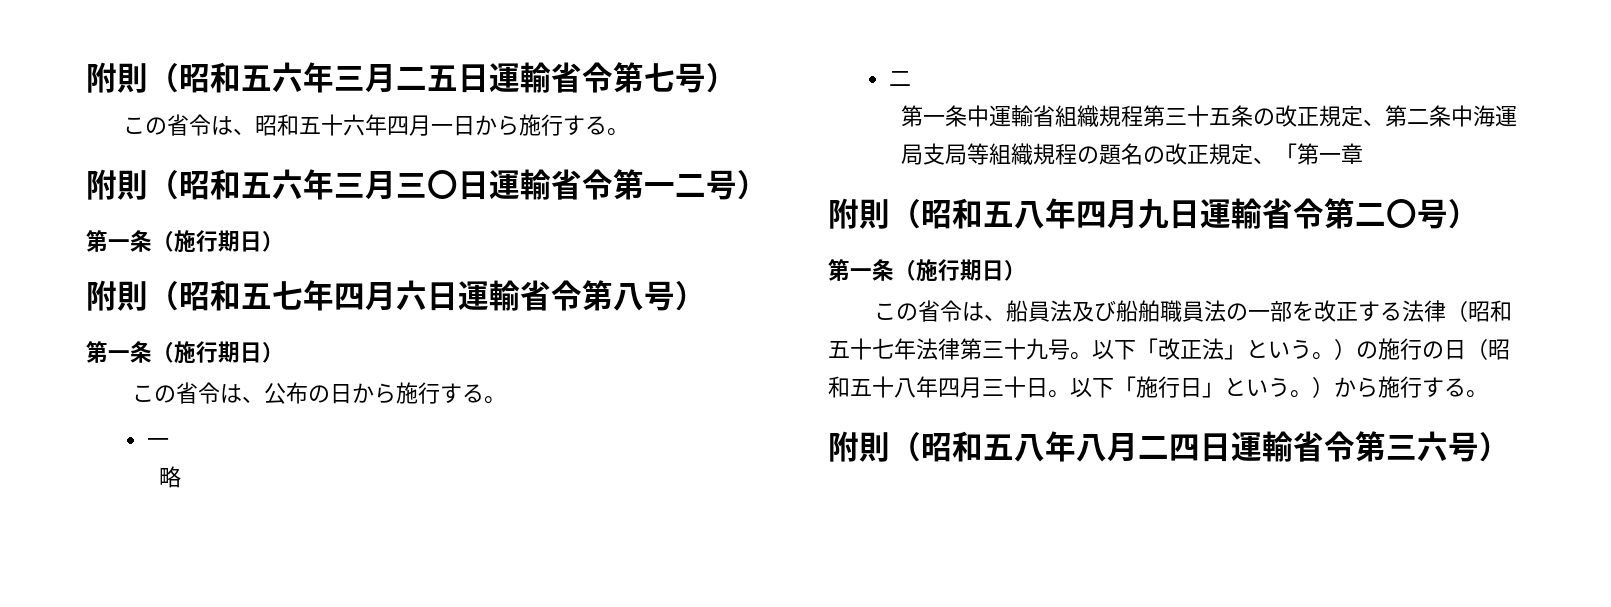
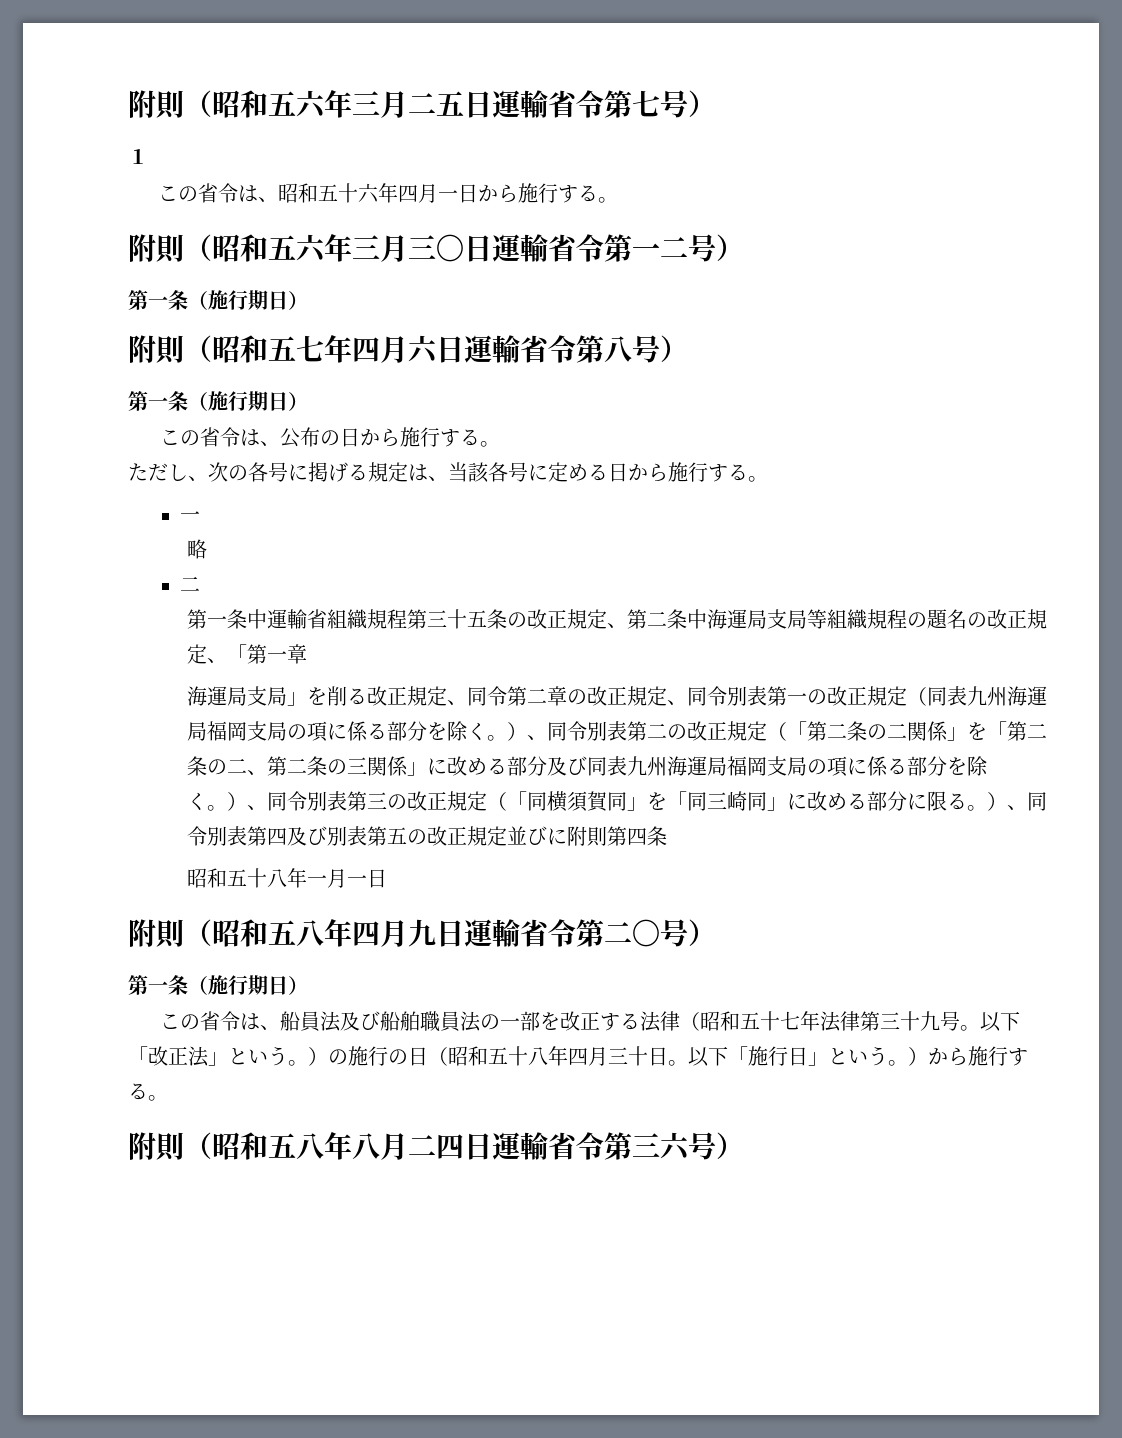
(737, 78) none -> [128,149,148,164] // １
(506, 400) none -> [128,462,768,483] // ただし、次の各号に掲げる規定は、当該各号に定める日から施行する。
(1364, 154) none -> [187,686,1048,706] [187,721,1048,742] [187,756,989,777] [187,791,1048,812] [187,826,668,847] [187,868,388,888] // 海運局支局」を削る改正規定、同令第二章の改正規定、同令別表第一の改正規定（同表九州海運局福岡支局の項に係る部分を除く。）、同令別表第二の改正規定（「第二条の二関係」を「第二条の二、第二条の三関係」に改める部分及び同表九州海運局福岡支局の項に係る部分を除く。）、同令別表第三の改正規定（「同横須賀同」を「同三崎同」に改める部分に限る。）、同令別表第四及び別表第五の改正規定並びに附則第四条 // 昭和五十八年一月一日

